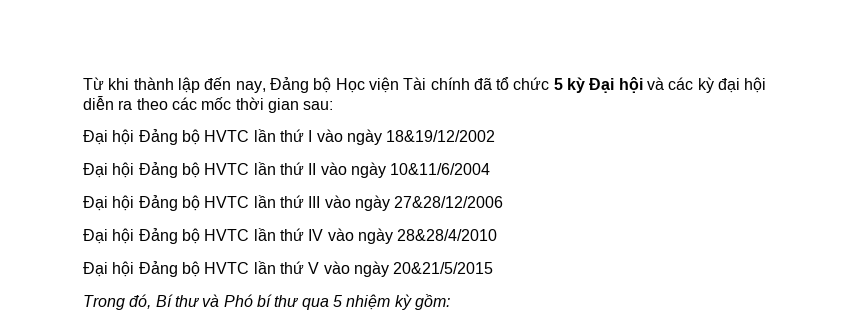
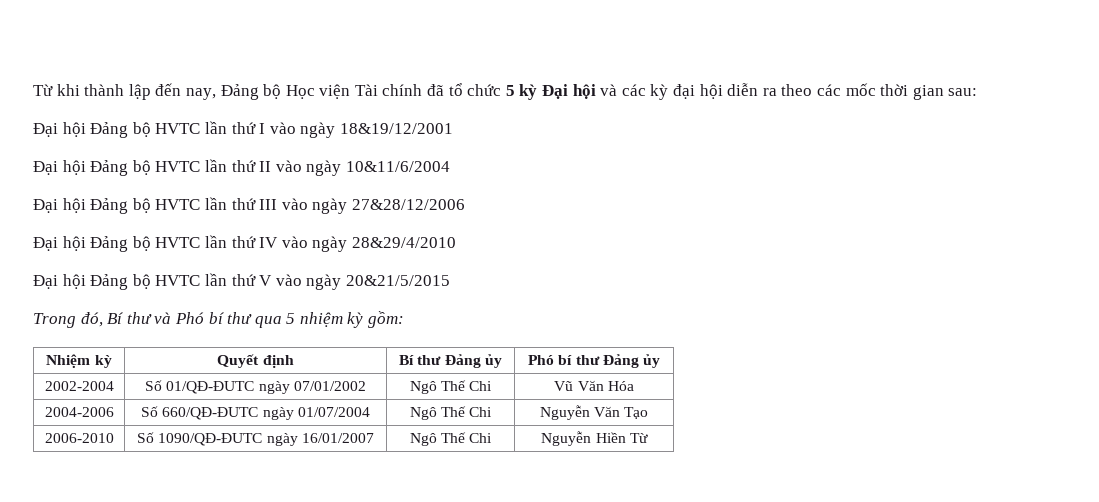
[386,130,496,142] 18&19/12/2002 -> [339,123,453,134] 18&19/12/2001
[397,229,498,241] 28&28/4/2010 -> [351,237,456,248] 28&29/4/2010
(450, 302) none -> [46,354,112,368] [217,354,294,368] [399,354,502,368] [528,354,660,368] [44,381,114,391] [145,380,366,394] [409,380,493,394] [554,380,634,391] [44,407,114,417] [141,406,370,420] [409,406,493,420] [539,405,649,420] [44,433,114,443] [137,432,374,446] [409,432,493,446] [541,431,648,446] // Nhiệm kỳ | Quyết định | Bí thư Đảng ủy | Phó bí thư Đảng ủy // 2002-2004 | Số 01/QĐ-ĐUTC ngày 07/01/2002 | Ngô Thế Chi | Vũ Văn Hóa // 2004-2006 | Số 660/QĐ-ĐUTC ngày 01/07/2004 | Ngô Thế Chi | Nguyễn Văn Tạo // 2006-2010 | Số 1090/QĐ-ĐUTC ngày 16/01/2007 | Ngô Thế Chi | Nguyễn Hiền Từ

